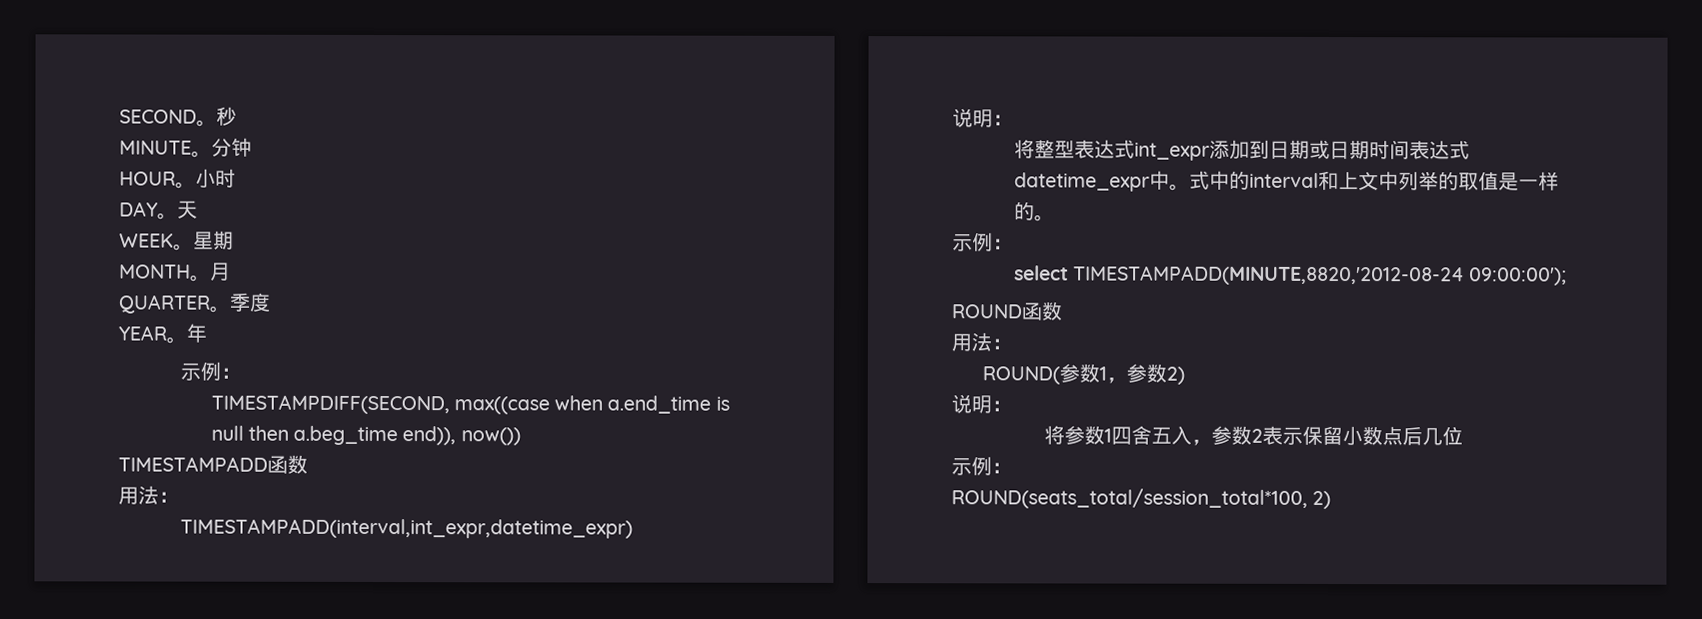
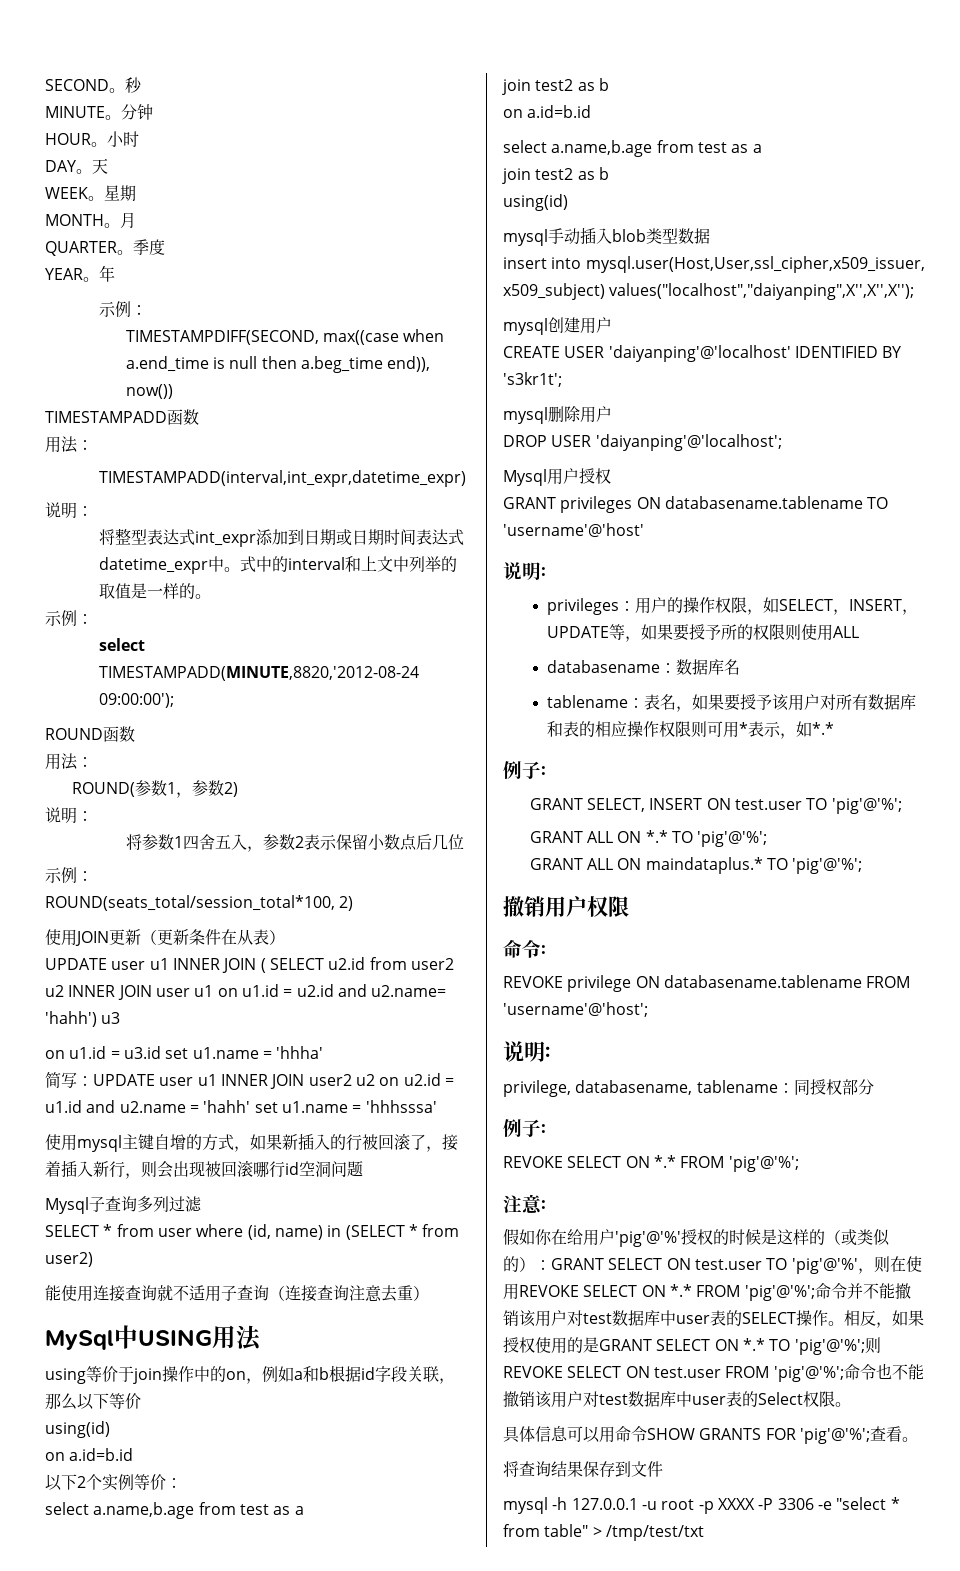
(1332, 500) none -> [45,929,285,946] [45,957,454,973] [45,984,447,1000] [45,1011,121,1027] [45,1046,324,1059] [45,1072,454,1089] [45,1100,437,1113] [45,1133,458,1152] [45,1160,363,1179] [45,1196,202,1214] [45,1224,460,1240] [45,1252,93,1267] [45,1285,429,1302] [45,1325,262,1351] [45,1365,455,1384] [45,1393,141,1410] [45,1421,110,1438] [45,1448,134,1461] [45,1474,182,1491] [45,1502,304,1519] [502,78,609,95] [503,105,592,118] [503,140,762,157] [502,167,609,184] [503,194,568,211] [503,227,710,246] [503,256,925,273] [503,283,915,300] [503,317,612,335] [503,345,902,362] [503,372,562,387] [503,406,612,424] [503,434,782,451] [503,468,611,486] [503,496,889,513] [503,523,644,537] [503,562,546,580] [547,597,919,615] [547,624,860,642] [547,659,741,675] [547,694,917,712] [547,721,835,739] [503,761,546,779] [529,798,902,814] [529,830,768,847] [529,857,863,874] [503,896,629,917] [503,939,546,958] [503,975,911,992] [503,1002,648,1017] [503,1041,550,1062] [503,1079,874,1097] [503,1119,546,1137] [503,1155,799,1172] [503,1194,546,1214] [503,1229,890,1247] [503,1256,922,1274] [503,1283,911,1301] [503,1310,924,1328] [503,1337,881,1355] [503,1363,924,1382] [503,1391,851,1408] [503,1426,918,1444] [503,1461,663,1477] [503,1497,900,1514] [503,1524,704,1541] // 使用JOIN更新（更新条件在从表） // UPDATE user u1 INNER JOIN ( SELECT u2.id from user2 u2 INNER JOIN user u1 on u1.id = u2.id and u2.name= 'hahh') u3 // on u1.id = u3.id set u1.name = 'hhha' // 简写：UPDATE user u1 INNER JOIN user2 u2 on u2.id = u1.id and u2.name = 'hahh' set u1.name = 'hhhsssa' // 使用mysql主键自增的方式，如果新插入的行被回滚了，接着插入新行，则会出现被回滚哪行id空洞问题 // Mysql子查询多列过滤 // SELECT * from user where (id, name) in (SELECT * from user2) // 能使用连接查询就不适用子查询（连接查询注意去重） // MySql中USING用法 // using等价于join操作中的on，例如a和b根据id字段关联，那么以下等价 // using(id) // on a.id=b.id // 以下2个实例等价： // select a.name,b.age from test as a // join test2 as b // on a.id=b.id // select a.name,b.age from test as a // join test2 as b // using(id) // mysql手动插入blob类型数据 // insert into mysql.user(Host,User,ssl_cipher,x509_issuer, x509_subject) values("localhost","daiyanping",X'',X'',X''); // mysql创建用户 // CREATE USER 'daiyanping'@'localhost' IDENTIFIED BY 's3kr1t'; // mysql删除用户 // DROP USER 'daiyanping'@'localhost'; // Mysql用户授权 // GRANT privileges ON databasename.tablename TO 'username'@'host' // 说明: // privileges：用户的操作权限，如SELECT，INSERT，UPDATE等，如果要授予所的权限则使用ALL // databasename：数据库名 // tablename：表名，如果要授予该用户对所有数据库和表的相应操作权限则可用*表示，如*.* // 例子: // GRANT SELECT, INSERT ON test.user TO 'pig'@'%'; // GRANT ALL ON *.* TO 'pig'@'%'; // GRANT ALL ON maindataplus.* TO 'pig'@'%'; // 撤销用户权限 // 命令: // REVOKE privilege ON databasename.tablename FROM 'username'@'host'; // 说明: // privilege, databasename, tablename：同授权部分 // 例子: // REVOKE SELECT ON *.* FROM 'pig'@'%'; // 注意: // 假如你在给用户'pig'@'%'授权的时候是这样的（或类似的）：GRANT SELECT ON test.user TO 'pig'@'%'，则在使用REVOKE SELECT ON *.* FROM 'pig'@'%';命令并不能撤销该用户对test数据库中user表的SELECT操作。相反，如果授权使用的是GRANT SELECT ON *.* TO 'pig'@'%';则REVOKE SELECT ON test.user FROM 'pig'@'%';命令也不能撤销该用户对test数据库中user表的Select权限。 // 具体信息可以用命令SHOW GRANTS FOR 'pig'@'%';查看。 // 将查询结果保存到文件 // mysql -h 127.0.0.1 -u root -p XXXX -P 3306 -e "select * from table" > /tmp/test/txt

